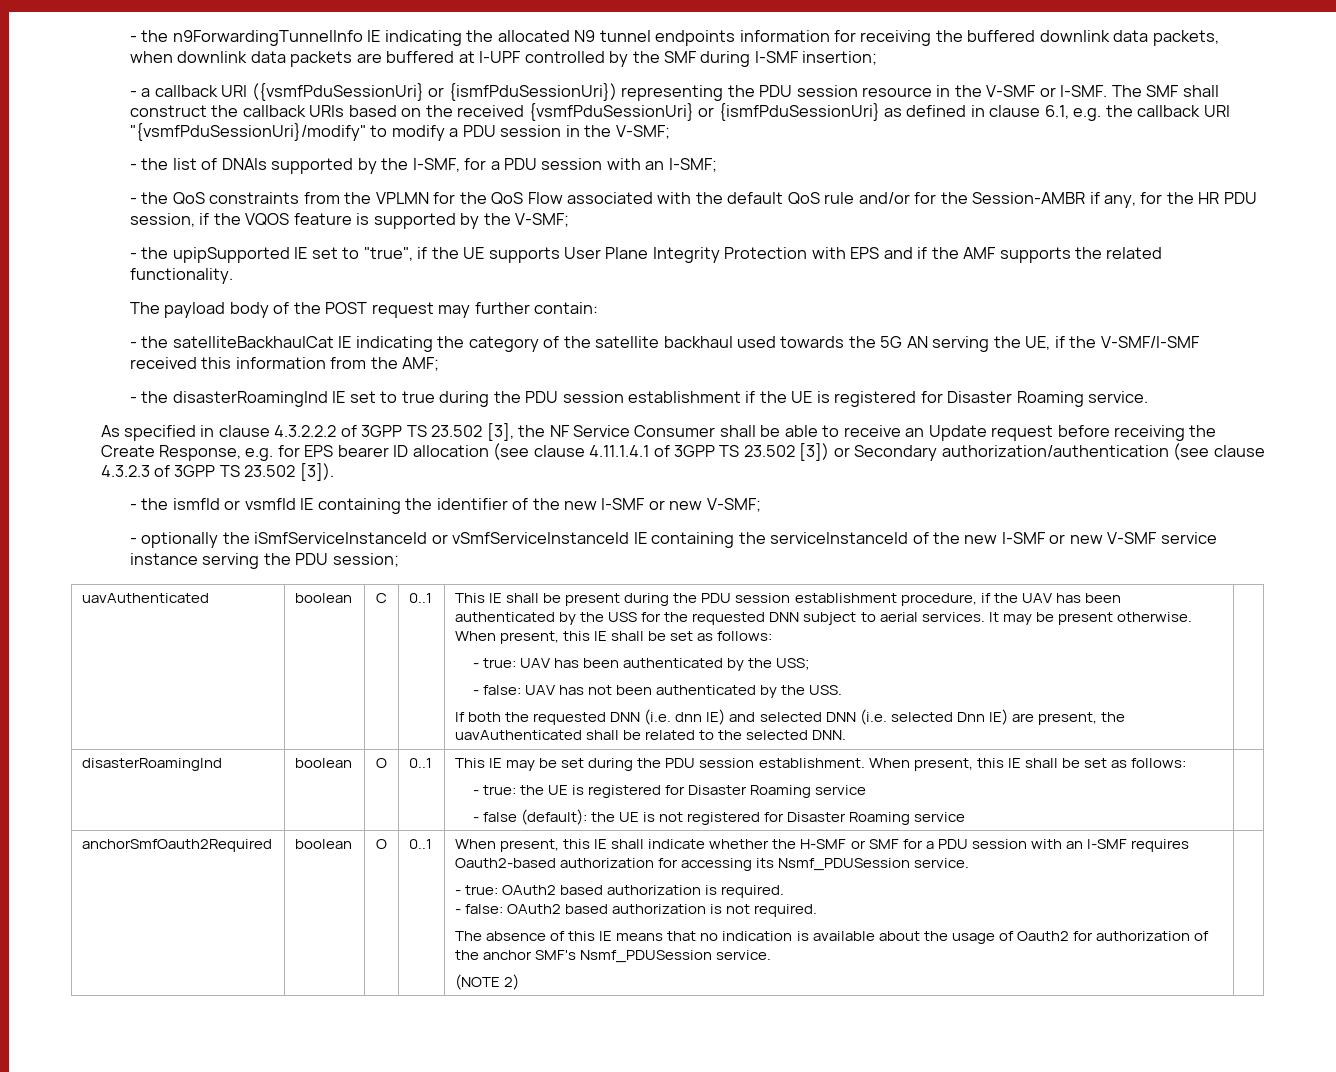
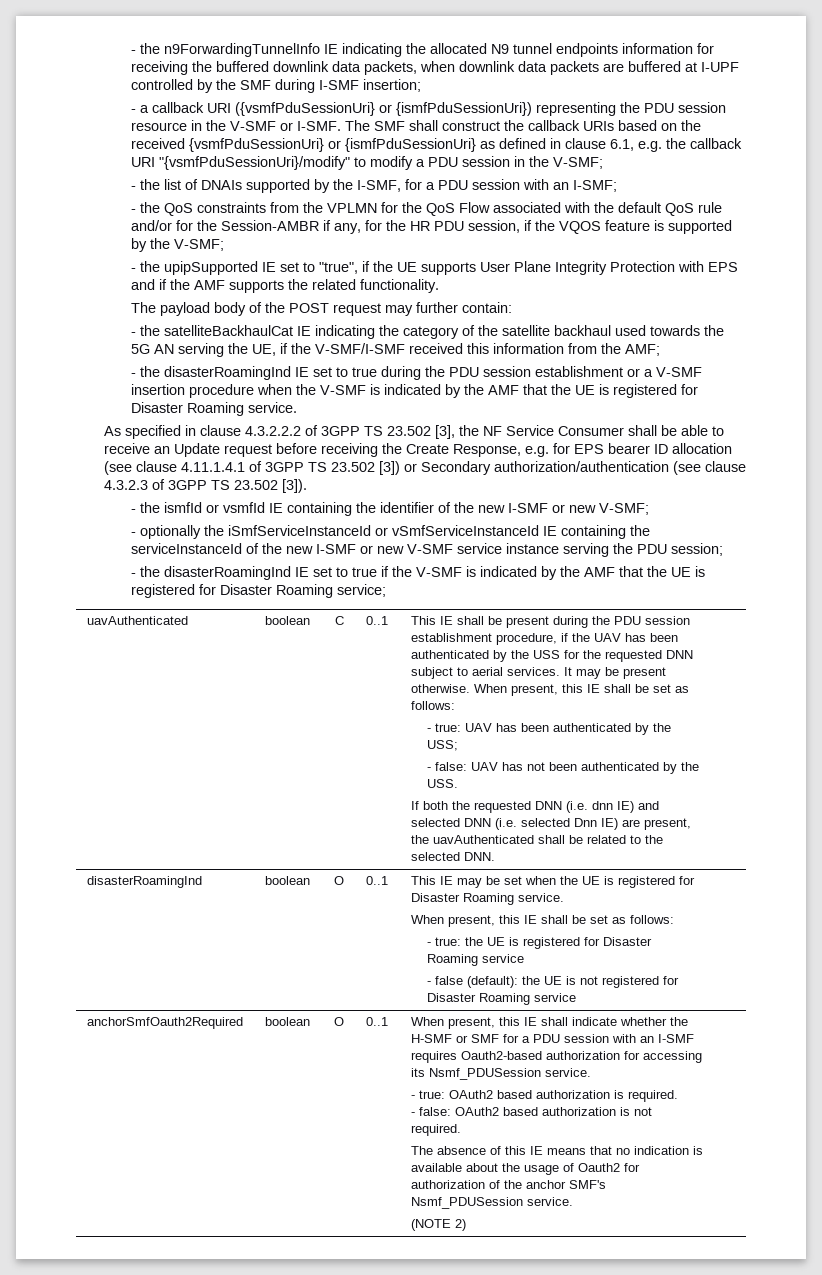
[745,391,756,403] if -> [627,367,703,377] [131,384,548,398] or a V-SMF insertion procedure when the V-SMF is indicated by the AMF that
(399, 560) none -> [131,566,706,580] [131,584,387,598] // - the disasterRoamingInd IE set to true if the V-SMF is indicated by the AMF that the UE is registered for Disaster Roaming service;
[588,758,865,771] during the PDU session establishment. -> [524,876,695,888] [410,893,564,905] when the UE is registered for Disaster Roaming service. //

